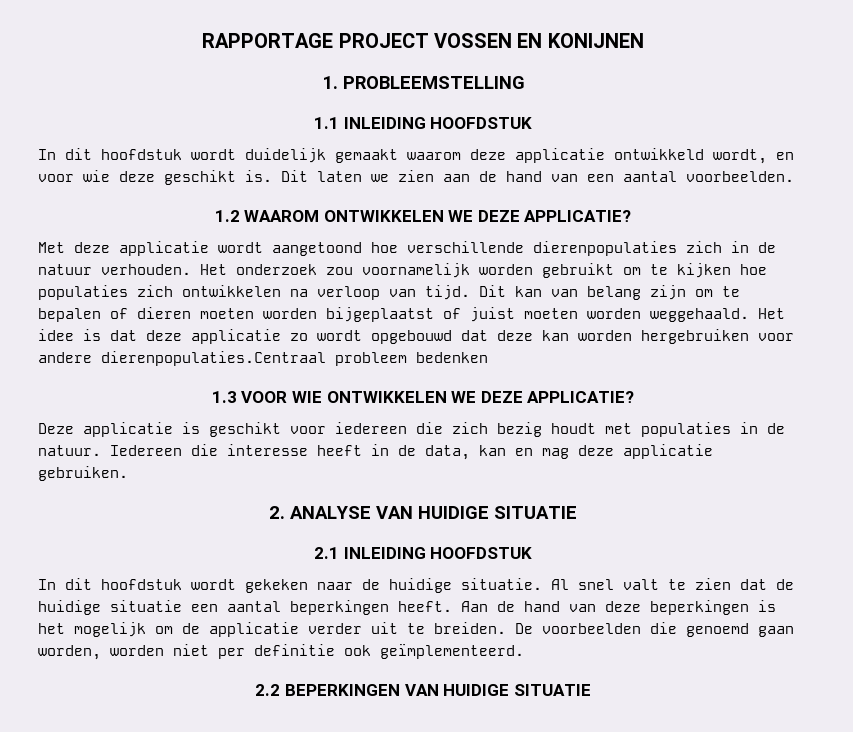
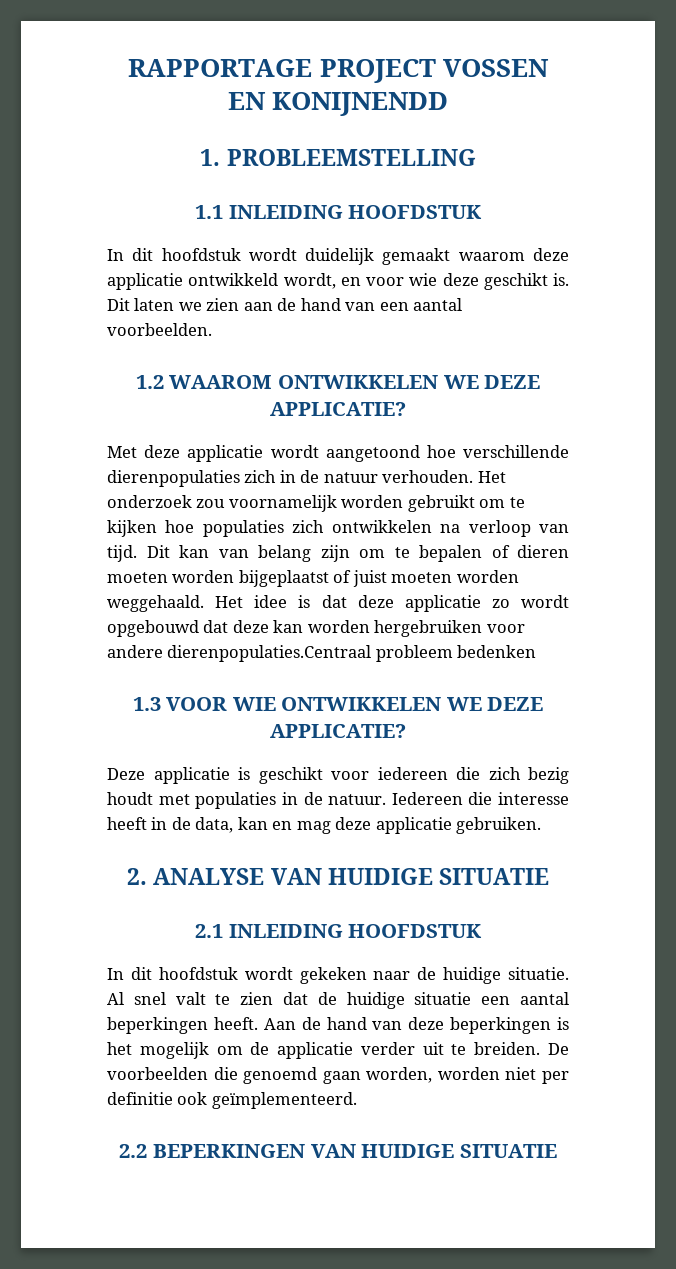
[547,33,644,48] KONIJNEN -> [272,92,449,116] KONIJNENDD

